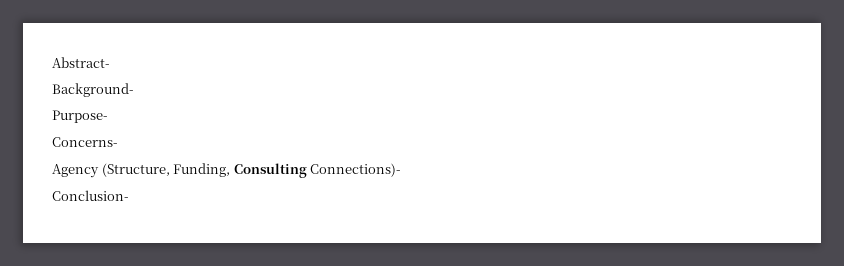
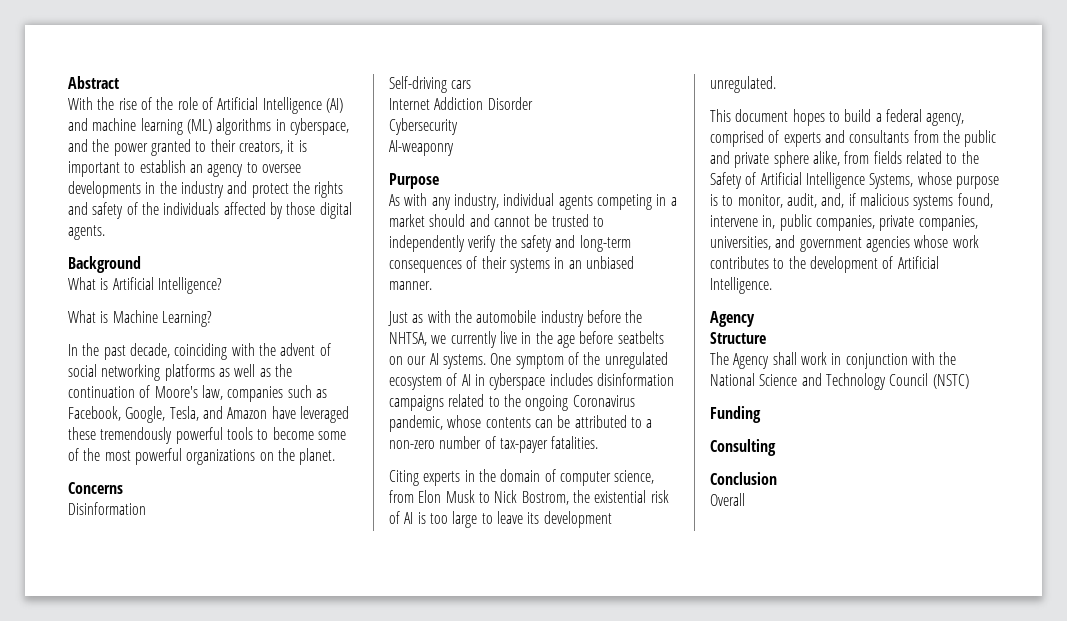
[52,57,110,68] [52,83,134,97] [52,110,108,123] [52,137,118,147] [52,163,231,178] Abstract- // Background- // Purpose- // Concerns- // Agency (Structure, Funding, -> [68,76,119,89] [68,97,343,114] [68,118,349,135] [68,139,307,156] [68,160,301,177] [68,181,344,198] [68,202,352,219] [68,225,105,240] [68,256,141,273] [68,277,222,294] [68,310,212,327] [68,343,331,360] [68,364,292,381] [68,385,327,402] [68,406,349,423] [68,427,346,444] [68,448,336,465] [68,482,123,494] [68,502,146,515] [389,76,472,93] [389,97,533,110] [389,118,458,135] [389,140,454,156] [389,173,439,189] [389,193,677,210] [389,214,604,227] [389,235,631,252] [389,256,634,273] [389,281,432,290] [388,310,643,327] [389,331,664,348] [389,352,668,369] [389,373,674,390] [389,394,635,411] [389,415,653,432] [389,436,599,453] [389,469,655,486] [389,490,669,505] [389,511,612,528] [710,76,776,93] [710,109,965,126] [710,130,997,147] [710,151,979,168] [710,172,999,189] [710,193,993,210] [710,214,978,231] [710,235,979,252] [710,256,939,273] [710,277,772,294] [710,311,755,327] [710,332,766,344] [710,352,957,369] [710,373,969,390] [710,406,761,423] Abstract // With the rise of the role of Artificial Intelligence (AI) and machine learning (ML) algorithms in cyberspace, and the power granted to their creators, it is important to establish an agency to oversee developments in the industry and protect the rights and safety of the individuals affected by those digital agents. // Background // What is Artificial Intelligence? // What is Machine Learning? // In the past decade, coinciding with the advent of social networking platforms as well as the continuation of Moore's law, companies such as Facebook, Google, Tesla, and Amazon have leveraged these tremendously powerful tools to become some of the most powerful organizations on the planet. // Concerns // Disinformation // Self-driving cars // Internet Addiction Disorder // Cybersecurity // AI-weaponry // Purpose // As with any industry, individual agents competing in a market should and cannot be trusted to independently verify the safety and long-term consequences of their systems in an unbiased manner. // Just as with the automobile industry before the NHTSA, we currently live in the age before seatbelts on our AI systems. One symptom of the unregulated ecosystem of AI in cyberspace includes disinformation campaigns related to the ongoing Coronavirus pandemic, whose contents can be attributed to a non-zero number of tax-payer fatalities. // Citing experts in the domain of computer science, from Elon Musk to Nick Bostrom, the existential risk of AI is too large to leave its development unregulated. // This document hopes to build a federal agency, comprised of experts and consultants from the public and private sphere alike, from fields related to the Safety of Artificial Intelligence Systems, whose purpose is to monitor, audit, and, if malicious systems found, intervene in, public companies, private companies, universities, and government agencies whose work contributes to the development of Artificial Intelligence. // Agency // Structure // The Agency shall work in conjunction with the National Science and Technology Council (NSTC) // Funding //
[310,163,402,177] [52,190,129,201] Connections)- // Conclusion- -> [710,472,777,485] [710,493,745,506] // Conclusion // Overall

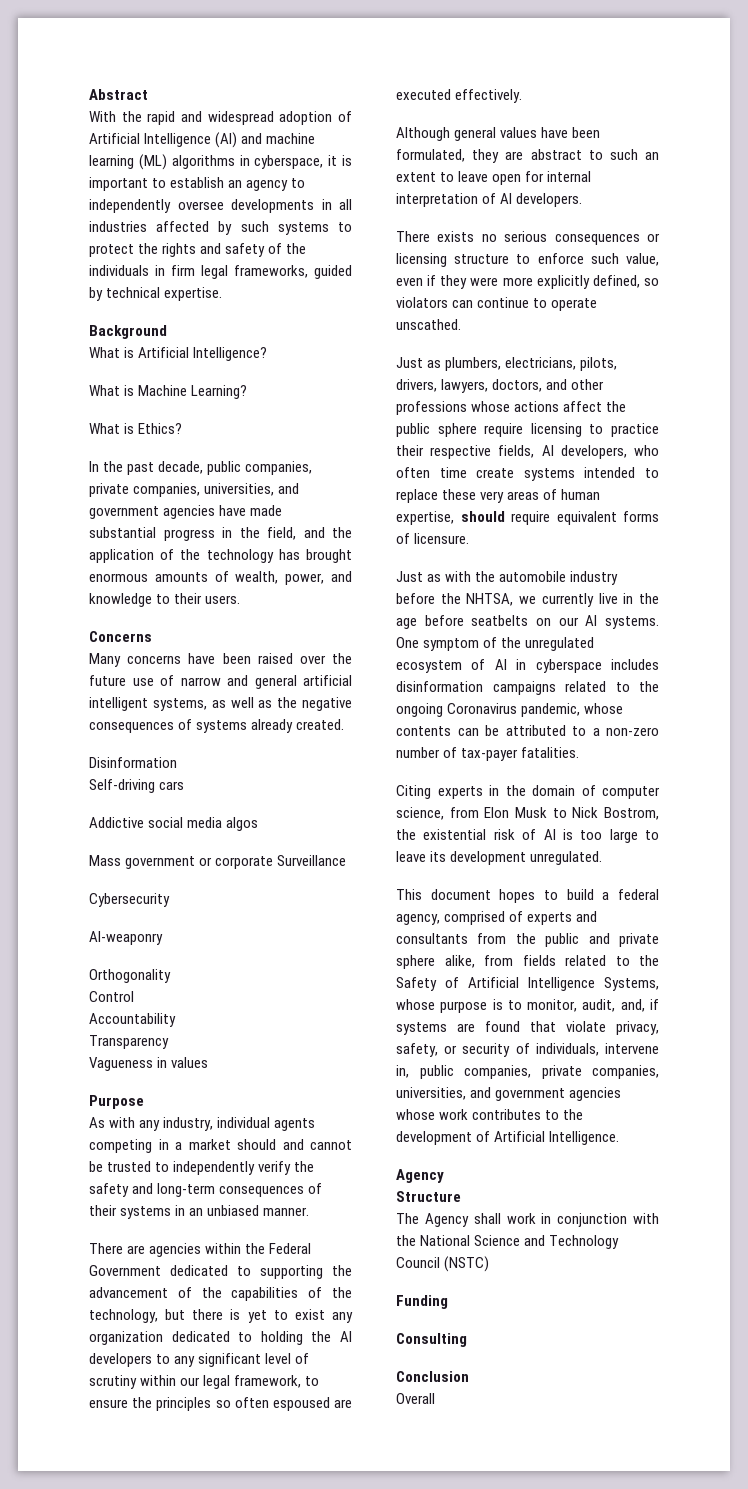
[118,97,198,110] rise of the role -> [147,111,333,125] rapid and widespread adoption
[68,139,283,156] and the power granted to their creators, -> (324, 162) none
(258, 167) none -> [89,199,171,213] independently
[159,181,248,198] the industry and -> [339,199,352,210] [89,221,352,235] all industries affected by such systems to
[223,202,352,219] [68,225,105,240] affected by those digital agents. -> [155,265,352,279] [89,287,223,301] in firm legal frameworks, guided by technical expertise.
(212, 319) none -> [89,423,183,434] // What is Ethics?
[174,343,331,360] [68,364,292,381] [68,385,327,402] [68,406,349,423] [68,427,346,444] [68,448,336,465] [68,482,123,494] [68,502,146,515] [389,76,472,93] [389,97,533,110] [389,118,458,135] [389,140,454,156] coinciding with the advent of social networking platforms as well as the continuation of Moore's law, companies such as Facebook, Google, Tesla, and Amazon have leveraged these tremendously powerful tools to become some of the most powerful organizations on the planet. // Concerns // Disinformation // Self-driving cars // Internet Addiction Disorder // Cybersecurity // AI-weaponry -> [207,461,313,475] [89,483,300,497] [89,505,283,519] [89,527,352,541] [89,549,352,563] [89,571,352,585] [89,593,241,607] [89,631,152,642] [89,653,352,667] [89,675,352,689] [89,697,352,711] [89,719,345,733] [89,757,177,768] [89,779,185,793] [89,817,259,831] [89,855,347,869] [89,893,170,907] [89,931,163,945] [89,969,171,983] [89,991,134,1002] [89,1013,176,1027] [89,1035,169,1049] [89,1057,209,1071] public companies, private companies, universities, and government agencies have made substantial progress in the field, and the application of the technology has brought enormous amounts of wealth, power, and knowledge to their users. // Concerns // Many concerns have been raised over the future use of narrow and general artificial intelligent systems, as well as the negative consequences of systems already created. // Disinformation // Self-driving cars // Addictive social media algos // Mass government or corporate Surveillance // Cybersecurity // AI-weaponry // Orthogonality // Control // Accountability // Transparency // Vagueness in values
(432, 285) none -> [89,1243,312,1257] [89,1265,352,1279] [89,1287,352,1301] [89,1309,353,1323] [89,1331,352,1345] [89,1353,310,1367] [89,1375,320,1389] [89,1397,352,1411] [396,89,523,103] [396,127,601,141] [396,149,659,163] [396,171,592,185] [396,193,583,207] [396,231,660,245] [396,253,659,267] [396,275,659,289] [396,297,598,311] [396,319,461,330] [396,357,618,371] [396,379,605,393] [396,401,627,415] [396,423,659,437] [396,445,659,459] [396,467,659,481] [396,489,601,503] [396,511,659,525] [396,533,470,544] // There are agencies within the Federal Government dedicated to supporting the advancement of the capabilities of the technology, but there is yet to exist any organization dedicated to holding the AI developers to any significant level of scrutiny within our legal framework, to ensure the principles so often espoused are executed effectively. // Although general values have been formulated, they are abstract to such an extent to leave open for internal interpretation of AI developers. // There exists no serious consequences or licensing structure to enforce such value, even if they were more explicitly defined, so violators can continue to operate unscathed. // Just as plumbers, electricians, pilots, drivers, lawyers, doctors, and other professions whose actions affect the public sphere require licensing to practice their respective fields, AI developers, who often time create systems intended to replace these very areas of human expertise, should require equivalent forms of licensure.
[859,193,993,210] malicious systems found, -> [396,1021,659,1035] [396,1043,599,1057] systems are found that violate privacy, safety, or security of individuals,

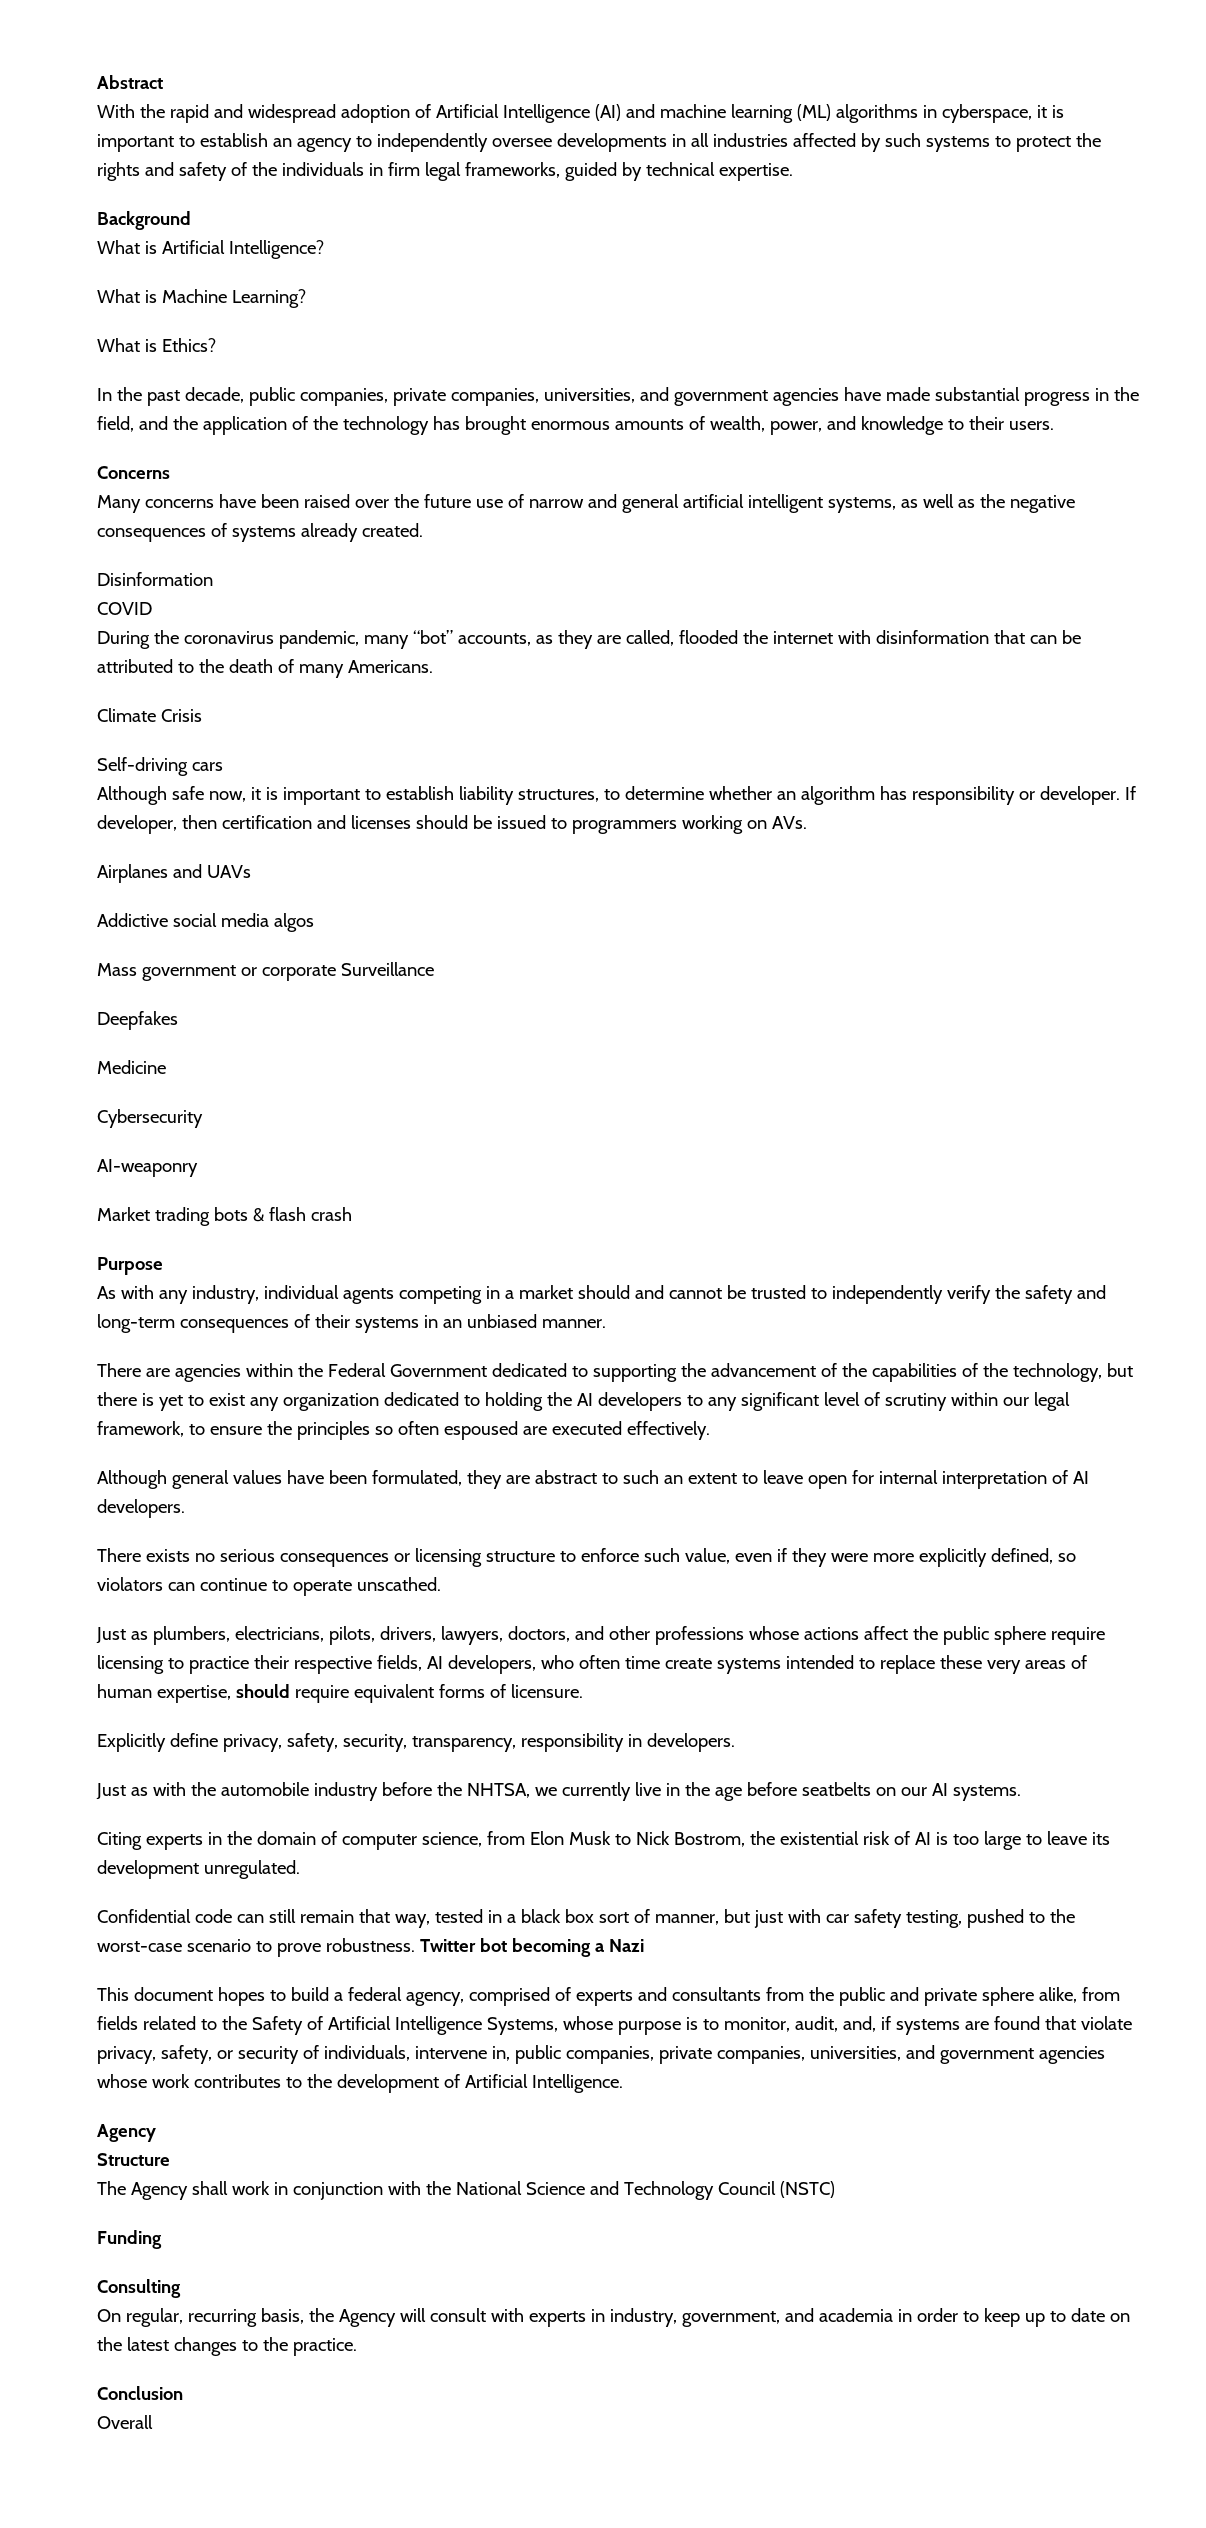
[89,779,185,793] Self-driving cars -> [97,602,152,615] [97,630,1081,649] [97,659,433,678] [97,708,202,722] [97,757,223,776] [97,786,1136,805] [97,815,807,834] [97,864,251,883] COVID // During the coronavirus pandemic, many “bot” accounts, as they are called, flooded the internet with disinformation that can be attributed to the death of many Americans. // Climate Crisis // Self-driving cars // Although safe now, it is important to establish liability structures, to determine whether an algorithm has responsibility or developer. If developer, then certification and licenses should be issued to programmers working on AVs. // Airplanes and UAVs
(347, 860) none -> [97,1011,178,1030] [97,1060,166,1074] // Deepfakes // Medicine
[89,969,171,983] [89,991,134,1002] [89,1013,176,1027] [89,1035,169,1049] [89,1057,209,1071] Orthogonality // Control // Accountability // Transparency // Vagueness in values -> [97,1207,352,1226] Market trading bots & flash crash
(470, 538) none -> [97,1733,735,1752] // Explicitly define privacy, safety, security, transparency, responsibility in developers.
[396,637,595,651] [396,659,659,673] [396,681,659,695] [396,703,624,717] [396,725,659,736] [396,747,580,761] One symptom of the unregulated ecosystem of AI in cyberspace includes disinformation campaigns related to the ongoing Coronavirus pandemic, whose contents can be attributed to a non-zero number of tax-payer fatalities. -> (1021, 1793) none
(603, 858) none -> [97,1909,1075,1928] [97,1938,644,1957] // Confidential code can still remain that way, tested in a black box sort of manner, but just with car safety testing, pushed to the worst-case scenario to prove robustness. Twitter bot becoming a Nazi
(467, 1340) none -> [97,2308,1130,2327] [97,2337,357,2356] // On regular, recurring basis, the Agency will consult with experts in industry, government, and academia in order to keep up to date on the latest changes to the practice.

